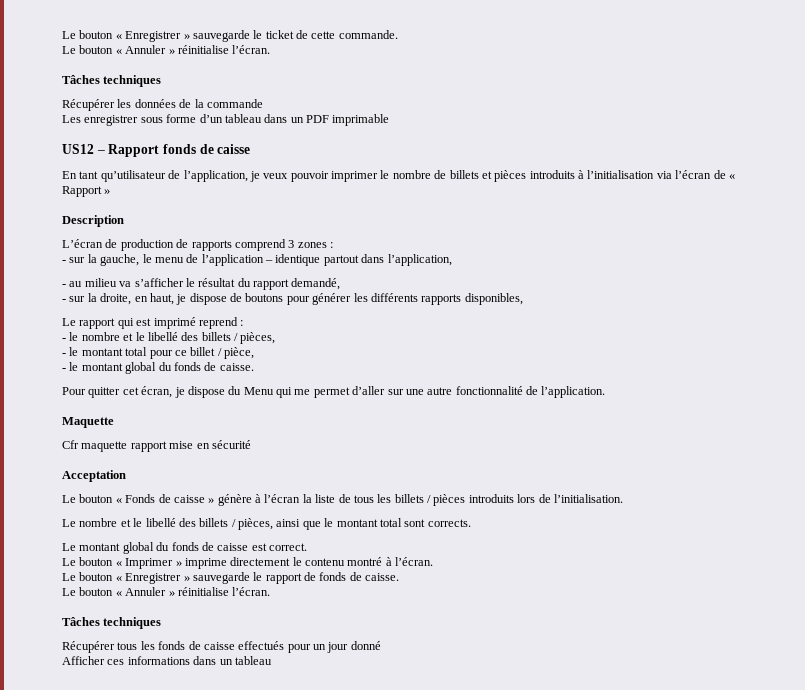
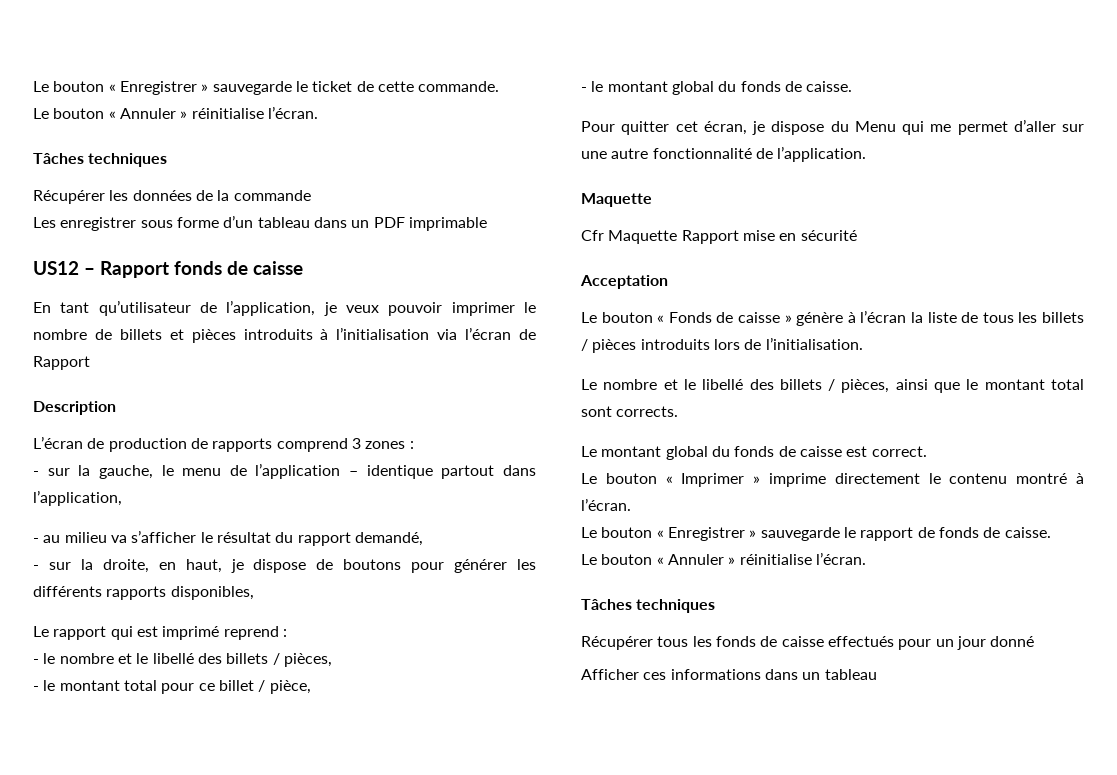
[728,174,735,179] [62,186,111,197] « Rapport » -> [33,356,90,370] Rapport
[81,441,167,452] maquette rapport -> [608,230,739,244] Maquette Rapport

